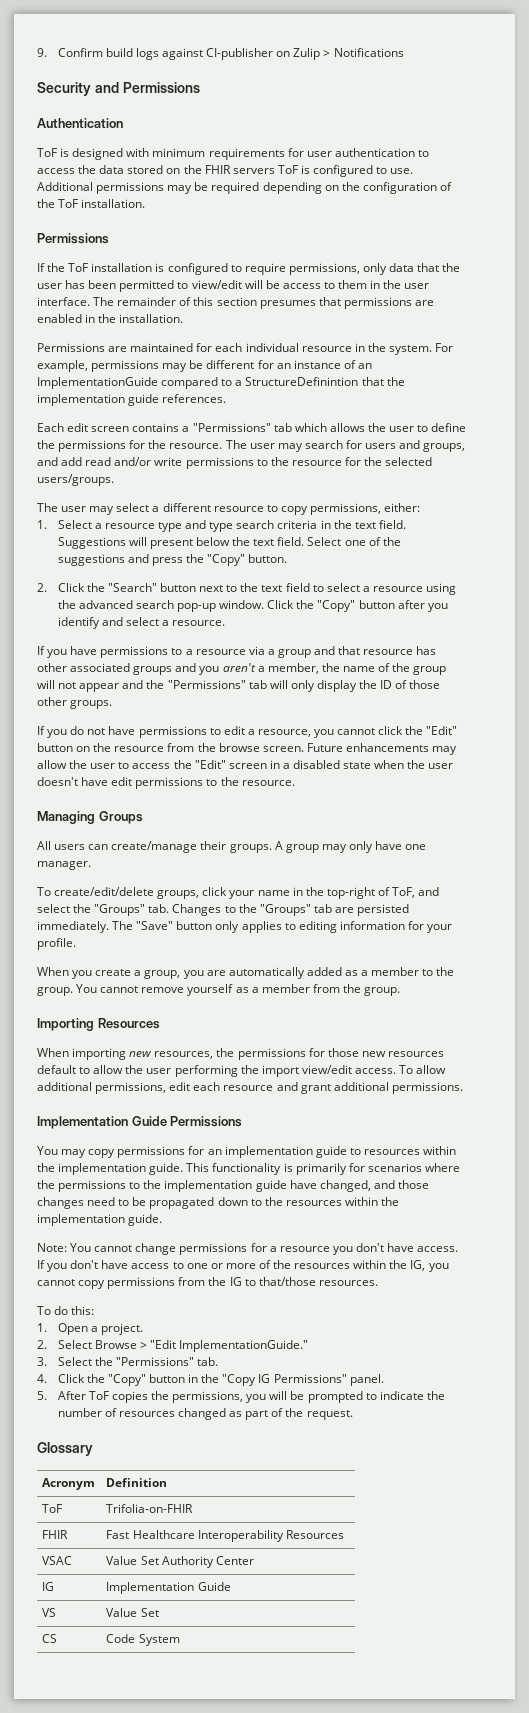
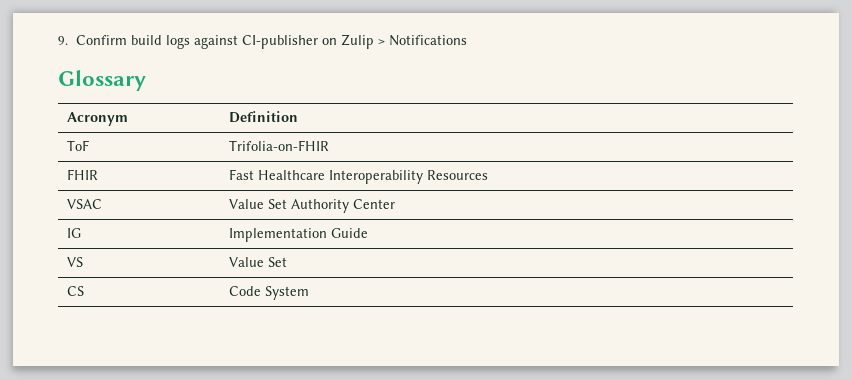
[37,82,200,96] [37,118,123,128] [37,148,429,160] [37,165,414,177] [37,182,452,194] [37,199,146,208] [37,233,109,244] [37,263,461,275] [37,280,430,292] [37,297,434,309] [37,314,184,323] [37,343,454,355] [37,360,372,372] [37,377,405,389] [37,394,227,406] [37,423,467,432] [37,440,466,452] [37,457,433,469] [37,474,114,486] [37,503,421,515] [37,520,406,532] [57,537,401,549] [57,554,288,566] [37,583,457,595] [57,600,448,612] [57,617,226,629] [37,646,437,658] [37,663,447,675] [37,680,441,692] [37,697,113,709] [37,726,458,738] [37,743,458,755] [37,760,454,769] [37,777,295,789] [37,811,143,824] [37,841,427,853] [37,861,91,870] [37,887,440,899] [37,904,410,916] [37,921,453,933] [37,938,76,950] [37,967,455,979] [37,984,401,996] [37,1018,160,1031] [37,1048,444,1060] [37,1065,447,1077] [37,1082,463,1094] [37,1116,243,1129] [37,1146,457,1158] [37,1163,460,1175] [37,1180,429,1192] [37,1197,400,1209] [37,1214,163,1226] [37,1243,459,1255] [37,1260,449,1272] [37,1277,378,1289] [37,1306,95,1315] [37,1323,143,1335] [37,1340,309,1352] [37,1357,219,1366] [37,1374,384,1386] [37,1391,445,1403] [57,1408,353,1420] // Security and Permissions // Authentication // ToF is designed with minimum requirements for user authentication to access the data stored on the FHIR servers ToF is configured to use. Additional permissions may be required depending on the configuration of the ToF installation. // Permissions // If the ToF installation is configured to require permissions, only data that the user has been permitted to view/edit will be access to them in the user interface. The remainder of this section presumes that permissions are enabled in the installation. // Permissions are maintained for each individual resource in the system. For example, permissions may be different for an instance of an ImplementationGuide compared to a StructureDefinintion that the implementation guide references. // Each edit screen contains a "Permissions" tab which allows the user to define the permissions for the resource. The user may search for users and groups, and add read and/or write permissions to the resource for the selected users/groups. // The user may select a different resource to copy permissions, either: // 1. Select a resource type and type search criteria in the text field. Suggestions will present below the text field. Select one of the suggestions and press the "Copy" button. // 2. Click the "Search" button next to the text field to select a resource using the advanced search pop-up window. Click the "Copy" button after you identify and select a resource. // If you have permissions to a resource via a group and that resource has other associated groups and you aren't a member, the name of the group will not appear and the "Permissions" tab will only display the ID of those other groups. // If you do not have permissions to edit a resource, you cannot click the "Edit" button on the resource from the browse screen. Future enhancements may allow the user to access the "Edit" screen in a disabled state when the user doesn't have edit permissions to the resource. // Managing Groups // All users can create/manage their groups. A group may only have one manager. // To create/edit/delete groups, click your name in the top-right of ToF, and select the "Groups" tab. Changes to the "Groups" tab are persisted immediately. The "Save" button only applies to editing information for your profile. // When you create a group, you are automatically added as a member to the group. You cannot remove yourself as a member from the group. // Importing Resources // When importing new resources, the permissions for those new resources default to allow the user performing the import view/edit access. To allow additional permissions, edit each resource and grant additional permissions. // Implementation Guide Permissions // You may copy permissions for an implementation guide to resources within the implementation guide. This functionality is primarily for scenarios where the permissions to the implementation guide have changed, and those changes need to be propagated down to the resources within the implementation guide. // Note: You cannot change permissions for a resource you don't have access. If you don't have access to one or more of the resources within the IG, you cannot copy permissions from the IG to that/those resources. // To do this: // 1. Open a project. // 2. Select Browse > "Edit ImplementationGuide." // 3. Select the "Permissions" tab. // 4. Click the "Copy" button in the "Copy IG Permissions" panel. // 5. After ToF copies the permissions, you will be prompted to indicate the number of resources changed as part of the request. -> (467, 40) none

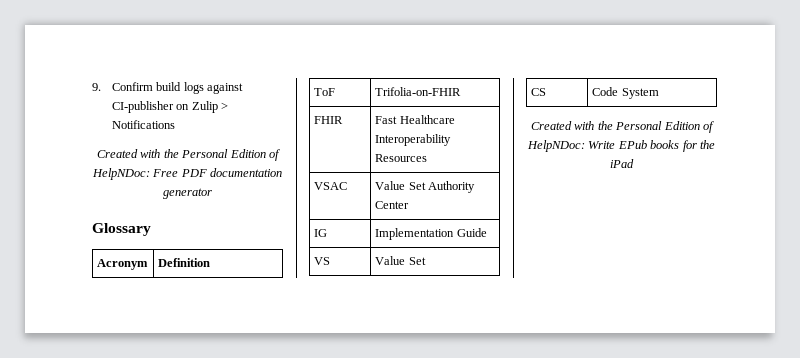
(467, 40) none -> [97,149,280,161] [91,168,283,180] [163,188,212,199] // Created with the Personal Edition of HelpNDoc: Free PDF documentation generator
(310, 293) none -> [531,121,714,133] [527,140,715,152] [610,159,634,168] // Created with the Personal Edition of HelpNDoc: Write EPub books for the iPad

